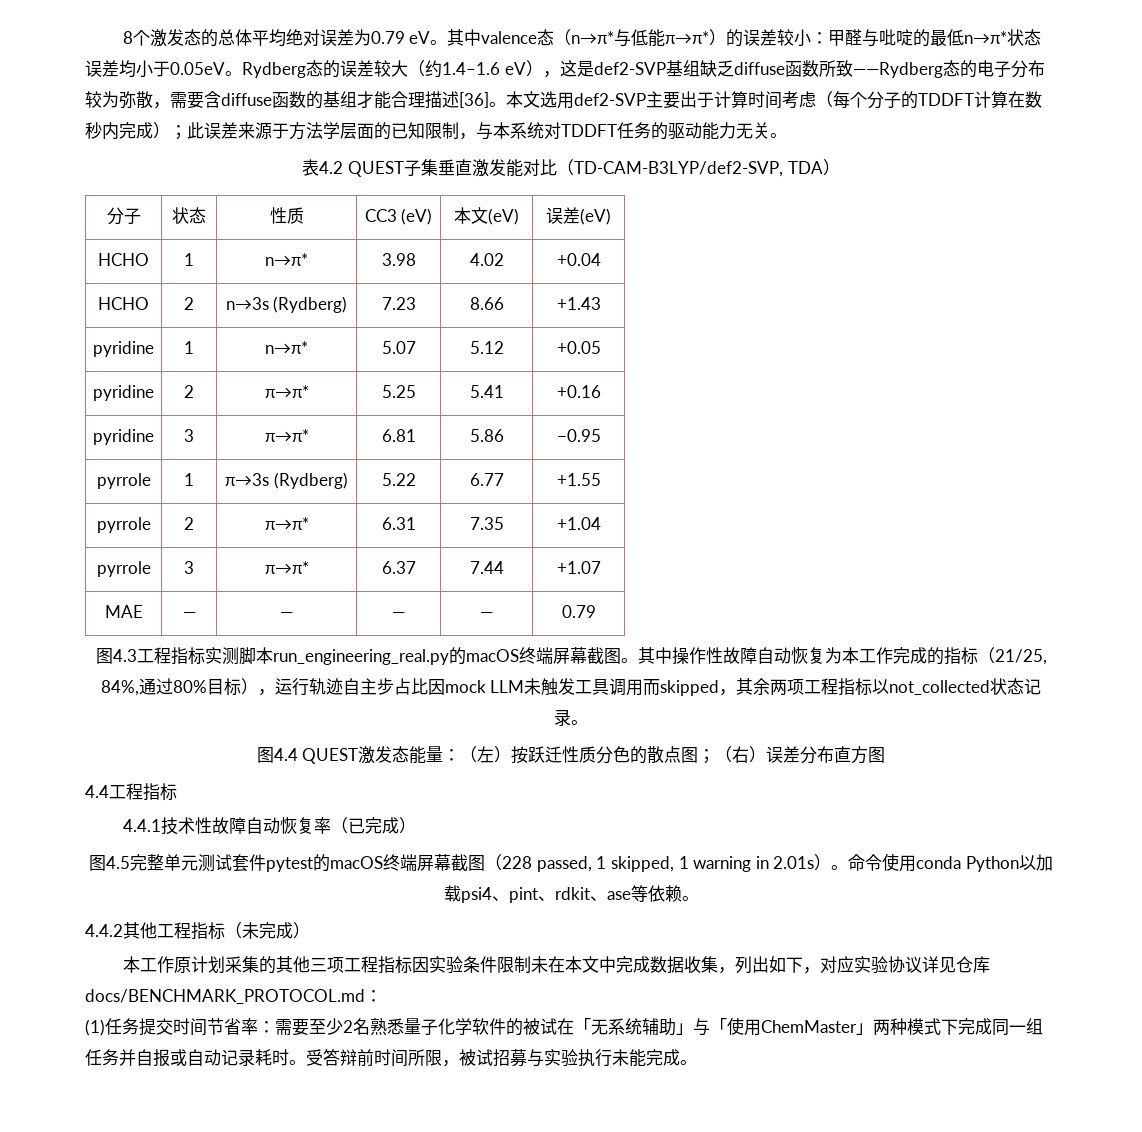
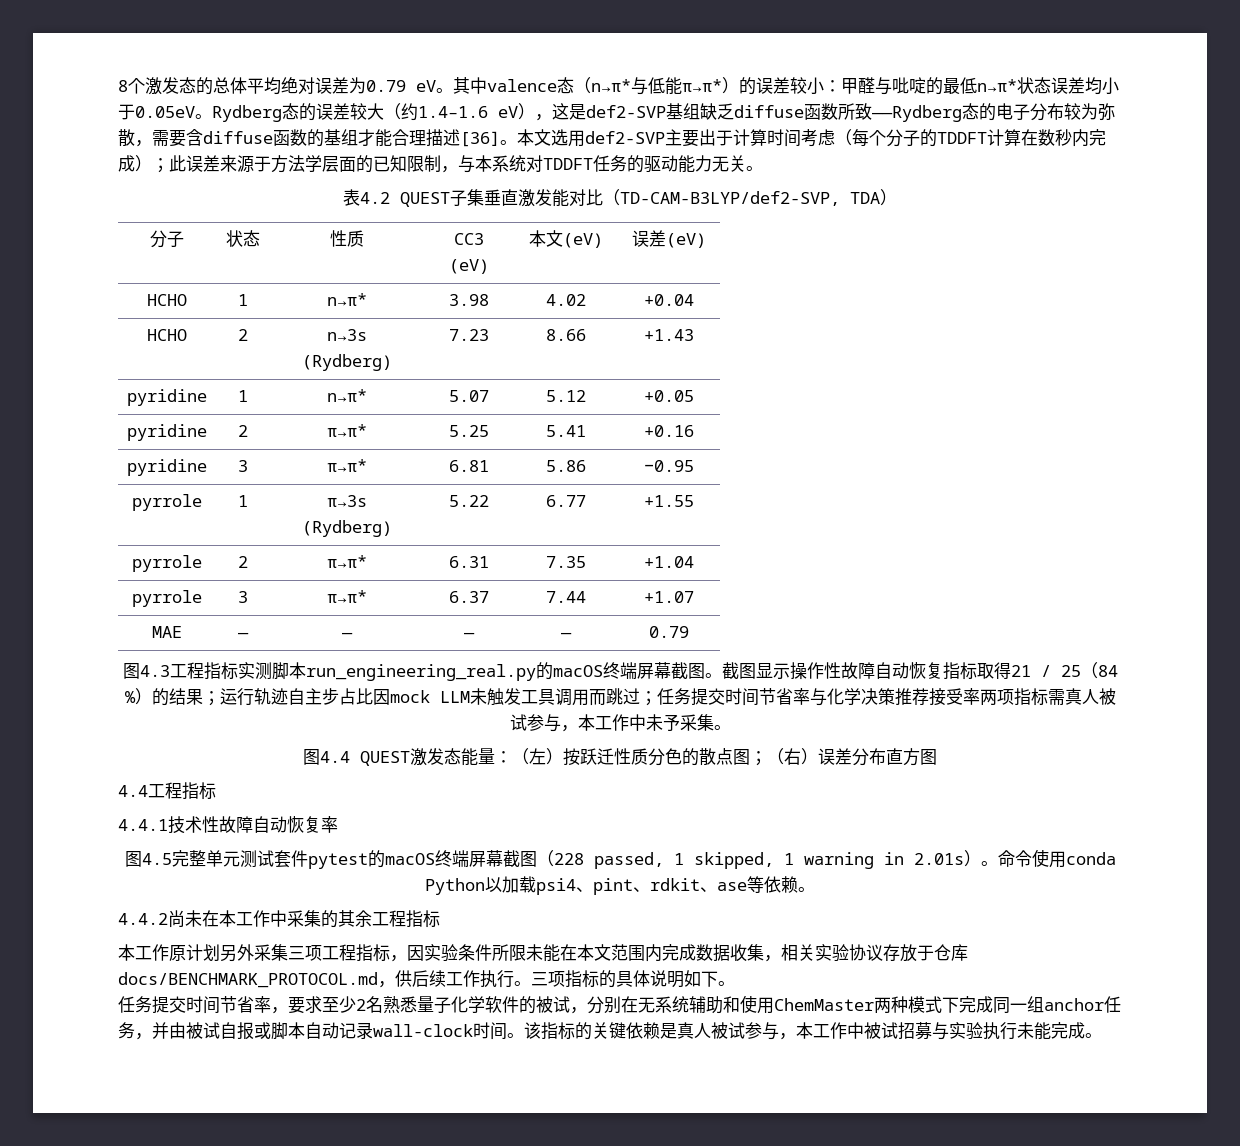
[637,647,672,664] 其中 -> [721,662,790,679] 截图显示
[824,647,1047,665] [100,678,275,696] 为本工作完成的指标（21/25, 84%,通过80%目标）， -> [942,662,1118,680] [124,688,220,706] 指标取得21 / 25（84 %）的结果；
[660,678,1042,696] [554,709,571,726] skipped，其余两项工程指标以not_collected状态记录 -> [605,688,1116,706] [509,714,714,732] 跳过；任务提交时间节省率与化学决策推荐接受率两项指标需真人被试参与，本工作中未予采集
[330,817,416,834] （已完成） -> (338, 824) none
[123,922,310,940] 其他工程指标（未完成） -> [168,910,440,928] 尚未在本工作中采集的其余工程指标
[224,956,310,974] 采集的其他 -> [220,944,288,962] 另外采集
(412, 965) none -> [390,955,407,962] ，
[496,956,854,974] 限制未在本文中完成数据收集，列出如下，对应 -> [492,944,815,962] 所限未能在本文范围内完成数据收集，相关
[921,956,956,973] 详见 -> [883,944,934,962] 存放于
[365,990,382,1002] [85,1018,309,1036] ： // (1)任务提交时间节省率：需要 -> [378,970,735,988] [118,996,322,1014] ，供后续工作执行。三项指标的具体说明如下。 // 任务提交时间节省率，要求
[557,1018,591,1035] 在「 -> [570,996,638,1014] ，分别在
[676,1018,727,1036] 」与「 -> [723,996,740,1013] 和
[856,1023,873,1035] 」 -> (874, 1004) none
[85,1048,459,1067] 任务并自报或自动记录耗时。受答辩前时间所限， -> [1044,996,1121,1013] [118,1022,864,1040] anchor任务，并由被试自报或脚本自动记录wall-clock时间。该指标的关键依赖是真人被试参与，本工作中

